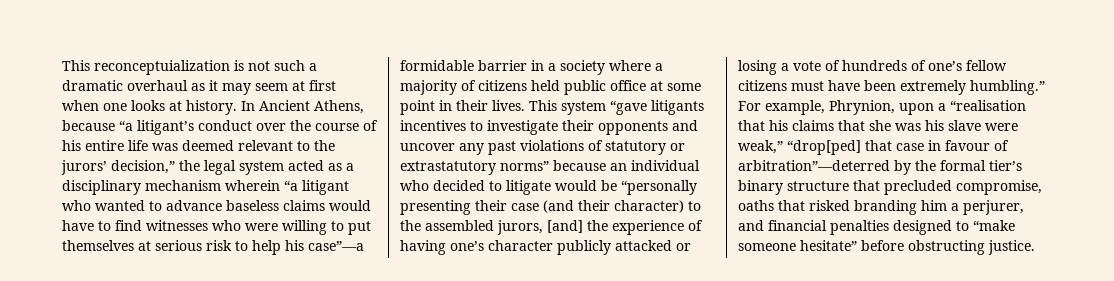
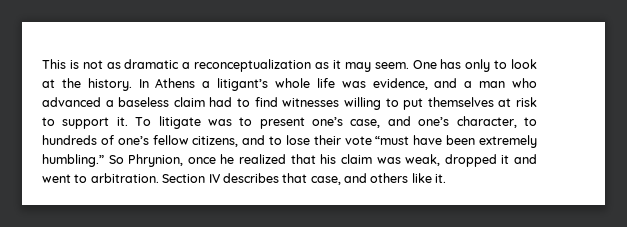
[62,60,230,75] This reconceptuialization -> [42,59,66,69] This
[274,60,317,71] [62,80,336,95] [62,100,364,115] [62,120,378,135] [62,140,335,151] [61,160,354,175] [62,180,349,195] [62,200,371,211] [62,220,94,231] such a dramatic overhaul as it may seem at first when one looks at history. In Ancient Athens, because “a litigant’s conduct over the course of his entire life was deemed relevant to the jurors’ decision,” the legal system acted as a disciplinary mechanism wherein “a litigant who wanted to advance baseless claims would have -> [106,59,537,72] [42,78,537,91] [42,97,233,107] as dramatic a reconceptualization as it may seem. One has only to look at the history. In Athens a litigant’s whole life was evidence, and a man who advanced a baseless claim had
[212,220,278,231] who were -> (340, 102) none
[155,240,202,251] serious -> (512, 102) none
[252,240,364,255] [400,60,663,75] [400,80,701,95] [400,100,704,115] [400,120,698,135] [400,140,685,155] [400,160,700,175] [400,180,697,195] [400,200,701,215] [400,220,703,235] [400,240,691,255] [738,60,1007,75] [738,80,1045,95] [738,100,1026,115] [738,120,1018,131] [738,140,1009,155] [738,160,1022,175] [738,180,1042,195] [738,200,1024,215] [738,220,1015,235] [738,240,1035,255] help his case”—a formidable barrier in a society where a majority of citizens held public office at some point in their lives. This system “gave litigants incentives to investigate their opponents and uncover any past violations of statutory or extrastatutory norms” because an individual who decided to litigate would be “personally presenting their case (and their character) to the assembled jurors, [and] the experience of having one’s character publicly attacked or losing a vote of hundreds of one’s fellow citizens must have been extremely humbling.” For example, Phrynion, upon a “realisation that his claims that she was his slave were weak,” “drop[ped] that case in favour of arbitration”—deterred by the formal tier’s binary structure that precluded compromise, oaths that risked branding him a perjurer, and financial penalties designed to “make someone hesitate” before obstructing justice. -> [62,116,537,129] [42,135,538,148] [42,154,538,167] [42,173,447,185] support it. To litigate was to present one’s case, and one’s character, to hundreds of one’s fellow citizens, and to lose their vote “must have been extremely humbling.” So Phrynion, once he realized that his claim was weak, dropped it and went to arbitration. Section IV describes that case, and others like it.

